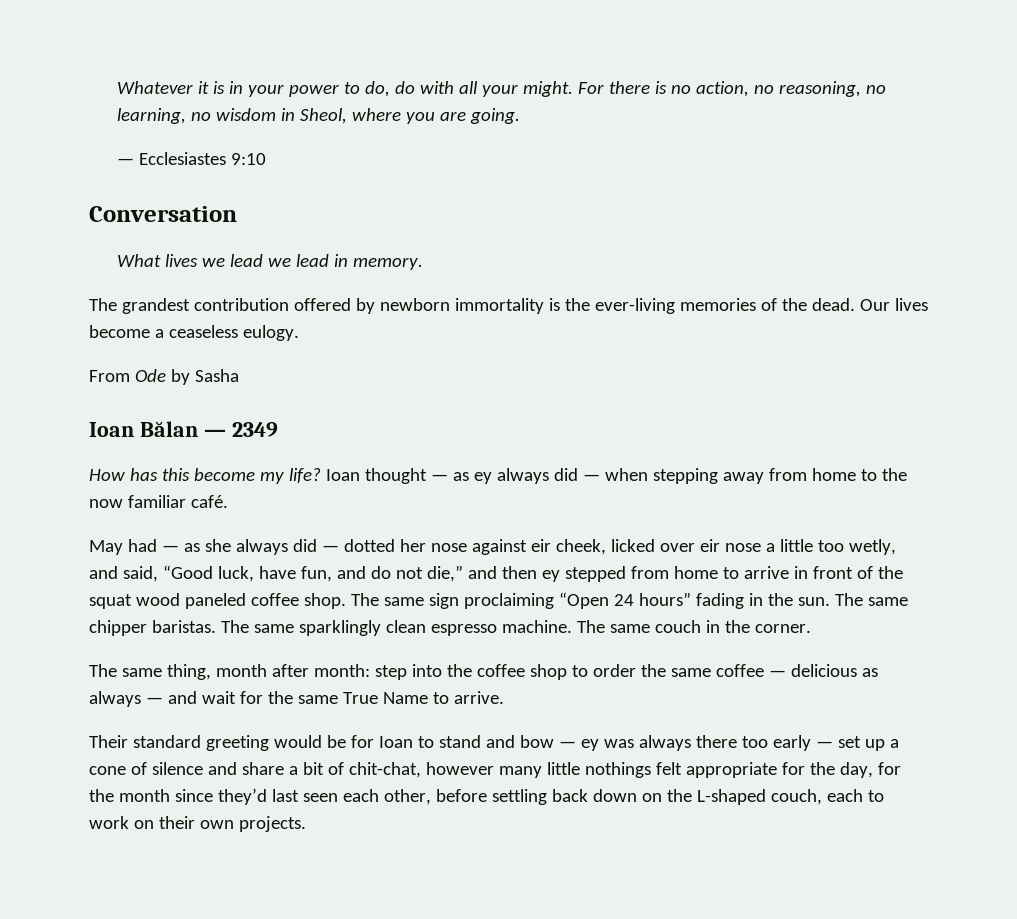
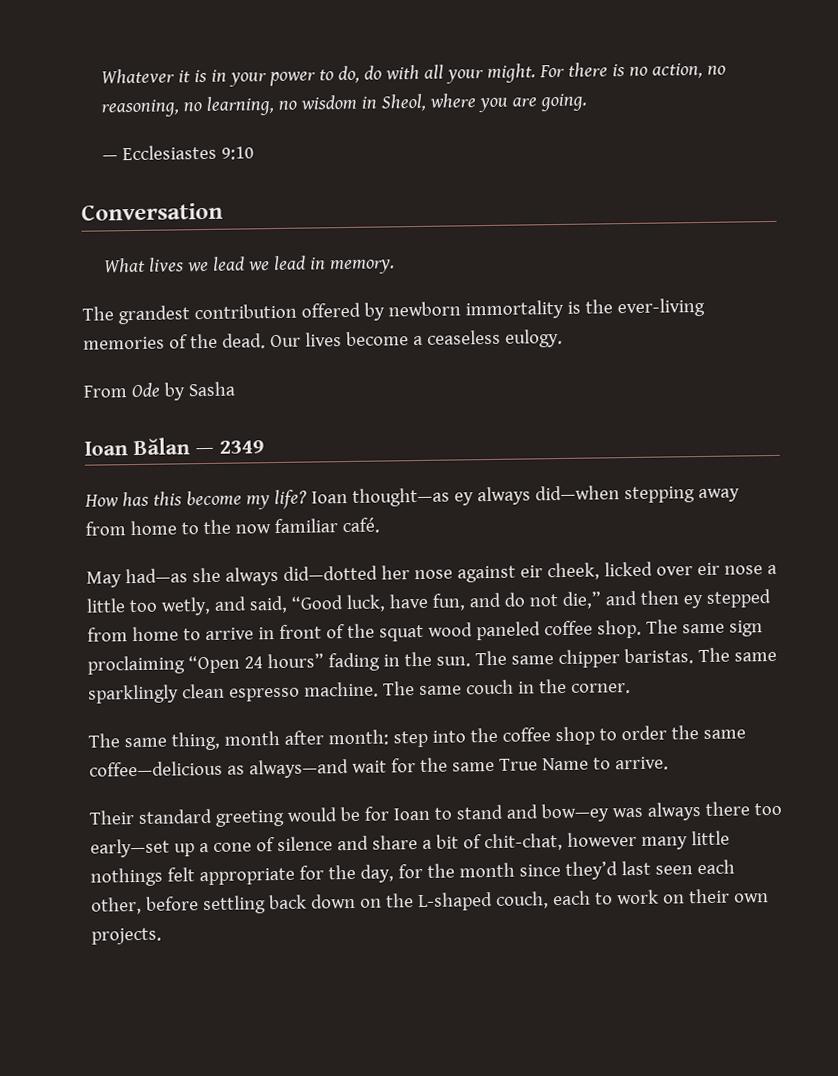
[364,468,648,484] thought — as ey always did — when -> [351,485,620,507] thought—as ey always did—when
[127,539,395,555] had — as she always did — dotted -> [124,565,378,586] had—as she always did—dotted
[715,664,878,677] [89,691,197,707] coffee — delicious as always — and -> [89,759,349,779] coffee—delicious as always—and
[519,735,599,751] bow — ey -> [540,803,610,823] bow—ey
[772,735,861,751] early — set -> [90,838,170,858] early—set

